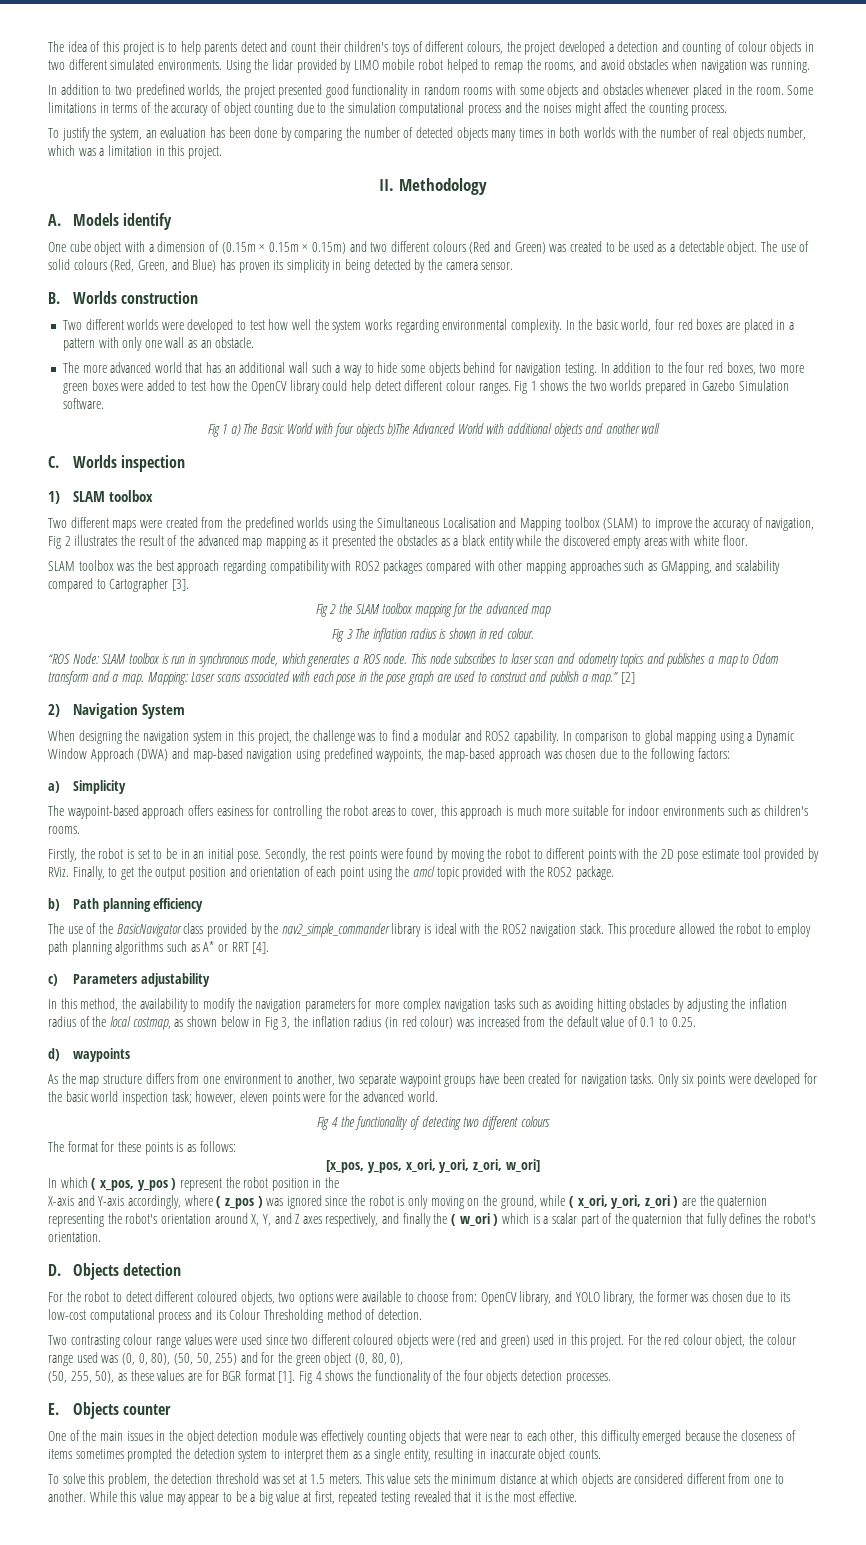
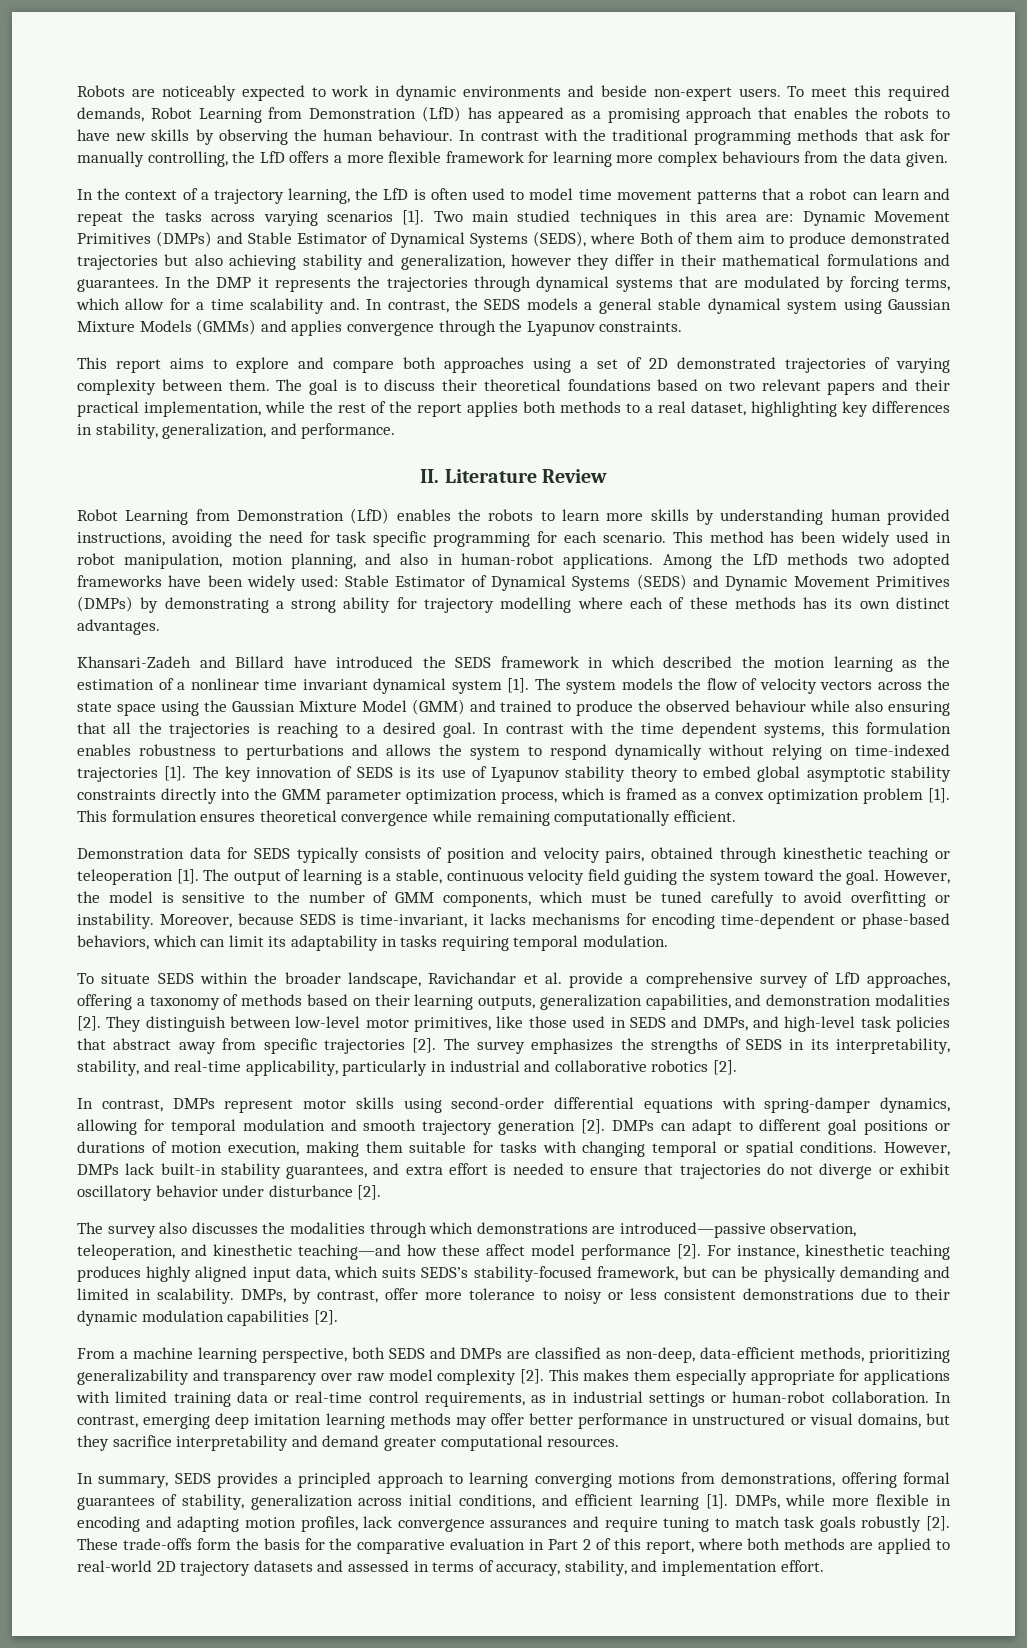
[48,41,815,55] [48,59,810,73] [48,84,814,98] [48,102,728,116] [48,127,807,141] [48,145,222,159] [379,178,487,195] [48,213,173,230] [48,241,810,255] [48,259,514,273] [48,291,199,304] [62,319,794,333] [62,337,255,351] [62,362,804,376] [62,380,789,394] [62,398,104,409] [207,423,661,437] [48,455,186,472] [48,490,154,504] [48,517,815,531] [48,535,748,549] [48,560,780,574] [48,578,189,592] [315,603,552,617] [332,628,534,642] [48,653,779,667] [48,671,635,685] [48,703,186,719] [48,730,796,744] [48,748,730,762] [48,780,127,794] [48,805,808,819] [48,826,80,834] [48,848,819,862] [48,866,614,880] [48,898,204,912] [48,923,812,937] [48,941,270,955] [48,973,210,987] [48,998,787,1012] [48,1016,696,1030] [48,1048,131,1062] [48,1073,818,1087] [48,1091,438,1105] [317,1116,550,1130] [48,1141,236,1155] [326,1159,540,1173] [48,1177,340,1191] [48,1195,768,1209] [48,1213,815,1227] [48,1232,101,1242] [48,1263,182,1280] [48,1291,790,1305] [48,1309,422,1323] [48,1334,796,1348] [48,1352,404,1366] [48,1370,611,1384] [48,1402,172,1419] [48,1430,796,1444] [48,1448,601,1462] [48,1473,784,1487] [48,1491,577,1505] The idea of this project is to help parents detect and count their children's toys of different colours, the project developed a detection and counting of colour objects in two different simulated environments. Using the lidar provided by LIMO mobile robot helped to remap the rooms, and avoid obstacles when navigation was running. // In addition to two predefined worlds, the project presented good functionality in random rooms with some objects and obstacles whenever placed in the room. Some limitations in terms of the accuracy of object counting due to the simulation computational process and the noises might affect the counting process. // To justify the system, an evaluation has been done by comparing the number of detected objects many times in both worlds with the number of real objects number, which was a limitation in this project. // II. Methodology // A. Models identify // One cube object with a dimension of (0.15m × 0.15m × 0.15m) and two different colours (Red and Green) was created to be used as a detectable object. The use of solid colours (Red, Green, and Blue) has proven its simplicity in being detected by the camera sensor. // B. Worlds construction // Two different worlds were developed to test how well the system works regarding environmental complexity. In the basic world, four red boxes are placed in a pattern with only one wall as an obstacle. // The more advanced world that has an additional wall such a way to hide some objects behind for navigation testing. In addition to the four red boxes, two more green boxes were added to test how the OpenCV library could help detect different colour ranges. Fig 1 shows the two worlds prepared in Gazebo Simulation software. // Fig 1 a) The Basic World with four objects b)The Advanced World with additional objects and another wall // C. Worlds inspection // 1) SLAM toolbox // Two different maps were created from the predefined worlds using the Simultaneous Localisation and Mapping toolbox (SLAM) to improve the accuracy of navigation, Fig 2 illustrates the result of the advanced map mapping as it presented the obstacles as a black entity while the discovered empty areas with white floor. // SLAM toolbox was the best approach regarding compatibility with ROS2 packages compared with other mapping approaches such as GMapping, and scalability compared to Cartographer [3]. // Fig 2 the SLAM toolbox mapping for the advanced map // Fig 3 The inflation radius is shown in red colour. // “ROS Node: SLAM toolbox is run in synchronous mode, which generates a ROS node. This node subscribes to laser scan and odometry topics and publishes a map to Odom transform and a map. Mapping: Laser scans associated with each pose in the pose graph are used to construct and publish a map.” [2] // 2) Navigation System // When designing the navigation system in this project, the challenge was to find a modular and ROS2 capability. In comparison to global mapping using a Dynamic Window Approach (DWA) and map-based navigation using predefined waypoints, the map-based approach was chosen due to the following factors: // a) Simplicity // The waypoint-based approach offers easiness for controlling the robot areas to cover, this approach is much more suitable for indoor environments such as children's rooms. // Firstly, the robot is set to be in an initial pose. Secondly, the rest points were found by moving the robot to different points with the 2D pose estimate tool provided by RViz. Finally, to get the output position and orientation of each point using the amcl topic provided with the ROS2 package. // b) Path planning efficiency // The use of the BasicNavigator class provided by the nav2_simple_commander library is ideal with the ROS2 navigation stack. This procedure allowed the robot to employ path planning algorithms such as A* or RRT [4]. // c) Parameters adjustability // In this method, the availability to modify the navigation parameters for more complex navigation tasks such as avoiding hitting obstacles by adjusting the inflation radius of the local costmap, as shown below in Fig 3, the inflation radius (in red colour) was increased from the default value of 0.1 to 0.25. // d) waypoints // As the map structure differs from one environment to another, two separate waypoint groups have been created for navigation tasks. Only six points were developed for the basic world inspection task; however, eleven points were for the advanced world. // Fig 4 the functionality of detecting two different colours // The format for these points is as follows: // [x_pos, y_pos, x_ori, y_ori, z_ori, w_ori] // In which ( x_pos, y_pos ) represent the robot position in the // X-axis and Y-axis accordingly, where ( z_pos ) was ignored since the robot is only moving on the ground, while ( x_ori, y_ori, z_ori ) are the quaternion representing the robot's orientation around X, Y, and Z axes respectively, and finally the ( w_ori ) which is a scalar part of the quaternion that fully defines the robot's orientation. // D. Objects detection // For the robot to detect different coloured objects, two options were available to choose from: OpenCV library, and YOLO library, the former was chosen due to its low-cost computational process and its Colour Thresholding method of detection. // Two contrasting colour range values were used since two different coloured objects were (red and green) used in this project. For the red colour object, the colour range used was (0, 0, 80), (50, 50, 255) and for the green object (0, 80, 0), // (50, 255, 50), as these values are for BGR format [1]. Fig 4 shows the functionality of the four objects detection processes. // E. Objects counter // One of the main issues in the object detection module was effectively counting objects that were near to each other, this difficulty emerged because the closeness of items sometimes prompted the detection system to interpret them as a single entity, resulting in inaccurate object counts. // To solve this problem, the detection threshold was set at 1.5 meters. This value sets the minimum distance at which objects are considered different from one to another. While this value may appear to be a big value at first, repeated testing revealed that it is the most effective. -> [77,85,950,101] [77,106,950,123] [77,129,950,145] [77,151,949,167] [77,188,950,204] [77,210,950,226] [77,231,950,248] [77,254,951,270] [77,276,950,292] [76,298,952,314] [77,319,683,336] [77,357,950,373] [77,379,950,395] [77,401,950,417] [77,423,396,439] [420,469,607,483] [77,508,951,525] [77,531,951,547] [77,553,951,569] [77,574,950,591] [77,596,950,613] [77,619,160,635] [77,656,950,672] [77,678,950,694] [77,699,950,716] [77,722,952,738] [77,744,950,760] [77,766,952,782] [77,788,950,804] [77,810,736,826] [77,847,951,863] [77,869,950,885] [77,891,951,907] [77,913,950,929] [77,935,668,951] [77,972,950,988] [77,994,951,1010] [77,1016,951,1032] [77,1038,950,1054] [77,1060,737,1076] [77,1097,950,1113] [77,1119,950,1135] [77,1141,951,1157] [77,1163,951,1179] [77,1185,382,1201] [77,1222,857,1238] [77,1244,950,1260] [77,1266,951,1282] [77,1288,950,1304] [77,1310,338,1326] [77,1347,950,1363] [77,1369,950,1385] [76,1391,951,1407] [77,1413,950,1429] [77,1435,620,1451] [77,1472,951,1488] [77,1494,952,1510] [77,1516,950,1532] [77,1538,950,1554] [77,1560,824,1576] Robots are noticeably expected to work in dynamic environments and beside non-expert users. To meet this required demands, Robot Learning from Demonstration (LfD) has appeared as a promising approach that enables the robots to have new skills by observing the human behaviour. In contrast with the traditional programming methods that ask for manually controlling, the LfD offers a more flexible framework for learning more complex behaviours from the data given. // In the context of a trajectory learning, the LfD is often used to model time movement patterns that a robot can learn and repeat the tasks across varying scenarios [1]. Two main studied techniques in this area are: Dynamic Movement Primitives (DMPs) and Stable Estimator of Dynamical Systems (SEDS), where Both of them aim to produce demonstrated trajectories but also achieving stability and generalization, however they differ in their mathematical formulations and guarantees. In the DMP it represents the trajectories through dynamical systems that are modulated by forcing terms, which allow for a time scalability and. In contrast, the SEDS models a general stable dynamical system using Gaussian Mixture Models (GMMs) and applies convergence through the Lyapunov constraints. // This report aims to explore and compare both approaches using a set of 2D demonstrated trajectories of varying complexity between them. The goal is to discuss their theoretical foundations based on two relevant papers and their practical implementation, while the rest of the report applies both methods to a real dataset, highlighting key differences in stability, generalization, and performance. // II. Literature Review // Robot Learning from Demonstration (LfD) enables the robots to learn more skills by understanding human provided instructions, avoiding the need for task specific programming for each scenario. This method has been widely used in robot manipulation, motion planning, and also in human-robot applications. Among the LfD methods two adopted frameworks have been widely used: Stable Estimator of Dynamical Systems (SEDS) and Dynamic Movement Primitives (DMPs) by demonstrating a strong ability for trajectory modelling where each of these methods has its own distinct advantages. // Khansari-Zadeh and Billard have introduced the SEDS framework in which described the motion learning as the estimation of a nonlinear time invariant dynamical system [1]. The system models the flow of velocity vectors across the state space using the Gaussian Mixture Model (GMM) and trained to produce the observed behaviour while also ensuring that all the trajectories is reaching to a desired goal. In contrast with the time dependent systems, this formulation enables robustness to perturbations and allows the system to respond dynamically without relying on time-indexed trajectories [1]. The key innovation of SEDS is its use of Lyapunov stability theory to embed global asymptotic stability constraints directly into the GMM parameter optimization process, which is framed as a convex optimization problem [1]. This formulation ensures theoretical convergence while remaining computationally efficient. // Demonstration data for SEDS typically consists of position and velocity pairs, obtained through kinesthetic teaching or teleoperation [1]. The output of learning is a stable, continuous velocity field guiding the system toward the goal. However, the model is sensitive to the number of GMM components, which must be tuned carefully to avoid overfitting or instability. Moreover, because SEDS is time-invariant, it lacks mechanisms for encoding time-dependent or phase-based behaviors, which can limit its adaptability in tasks requiring temporal modulation. // To situate SEDS within the broader landscape, Ravichandar et al. provide a comprehensive survey of LfD approaches, offering a taxonomy of methods based on their learning outputs, generalization capabilities, and demonstration modalities [2]. They distinguish between low-level motor primitives, like those used in SEDS and DMPs, and high-level task policies that abstract away from specific trajectories [2]. The survey emphasizes the strengths of SEDS in its interpretability, stability, and real-time applicability, particularly in industrial and collaborative robotics [2]. // In contrast, DMPs represent motor skills using second-order differential equations with spring-damper dynamics, allowing for temporal modulation and smooth trajectory generation [2]. DMPs can adapt to different goal positions or durations of motion execution, making them suitable for tasks with changing temporal or spatial conditions. However, DMPs lack built-in stability guarantees, and extra effort is needed to ensure that trajectories do not diverge or exhibit oscillatory behavior under disturbance [2]. // The survey also discusses the modalities through which demonstrations are introduced—passive observation, teleoperation, and kinesthetic teaching—and how these affect model performance [2]. For instance, kinesthetic teaching produces highly aligned input data, which suits SEDS’s stability-focused framework, but can be physically demanding and limited in scalability. DMPs, by contrast, offer more tolerance to noisy or less consistent demonstrations due to their dynamic modulation capabilities [2]. // From a machine learning perspective, both SEDS and DMPs are classified as non-deep, data-efficient methods, prioritizing generalizability and transparency over raw model complexity [2]. This makes them especially appropriate for applications with limited training data or real-time control requirements, as in industrial settings or human-robot collaboration. In contrast, emerging deep imitation learning methods may offer better performance in unstructured or visual domains, but they sacrifice interpretability and demand greater computational resources. // In summary, SEDS provides a principled approach to learning converging motions from demonstrations, offering formal guarantees of stability, generalization across initial conditions, and efficient learning [1]. DMPs, while more flexible in encoding and adapting motion profiles, lack convergence assurances and require tuning to match task goals robustly [2]. These trade-offs form the basis for the comparative evaluation in Part 2 of this report, where both methods are applied to real-world 2D trajectory datasets and assessed in terms of accuracy, stability, and implementation effort.

